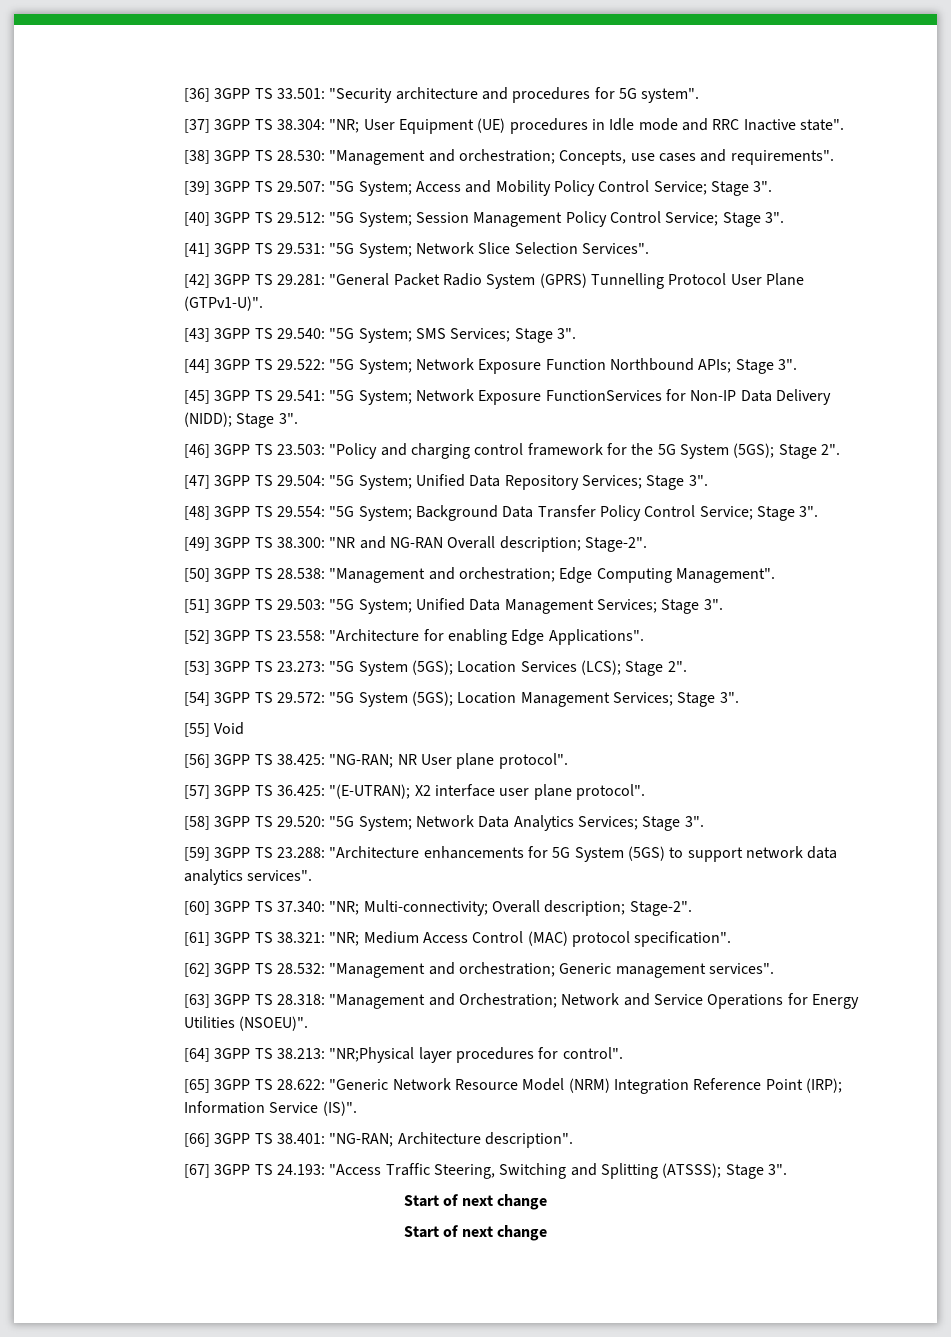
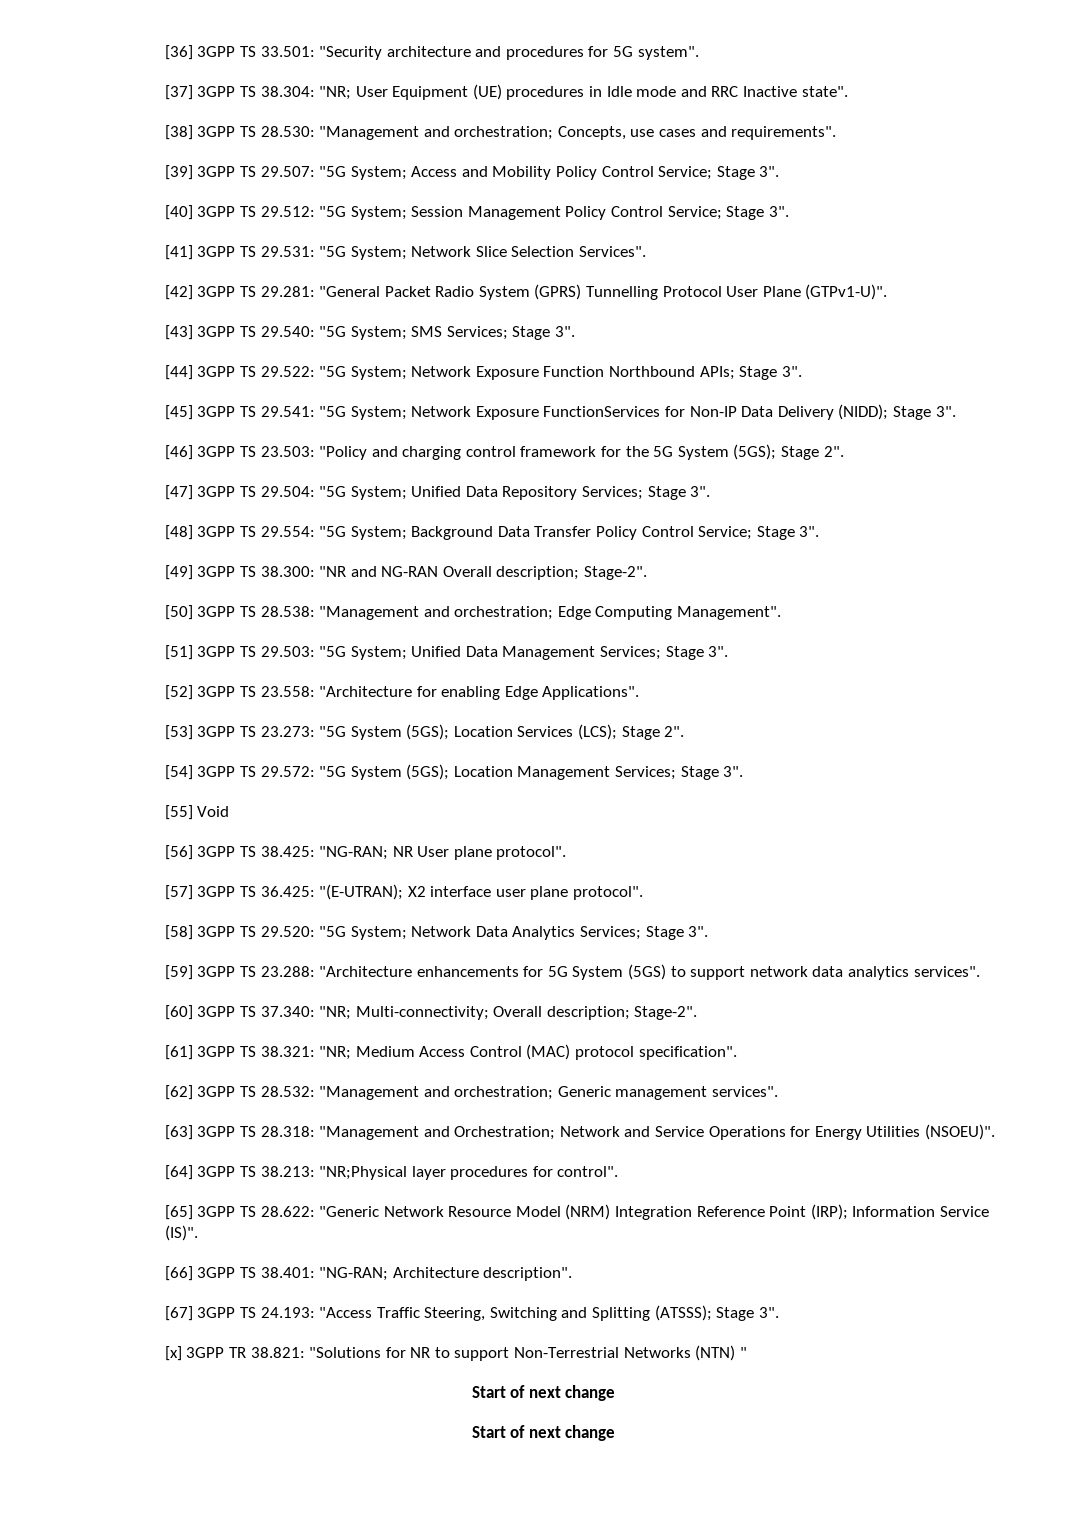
(787, 1169) none -> [164,1345,747,1361] // [x] 3GPP TR 38.821: "Solutions for NR to support Non-Terrestrial Networks (NTN) "

